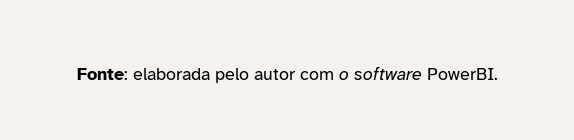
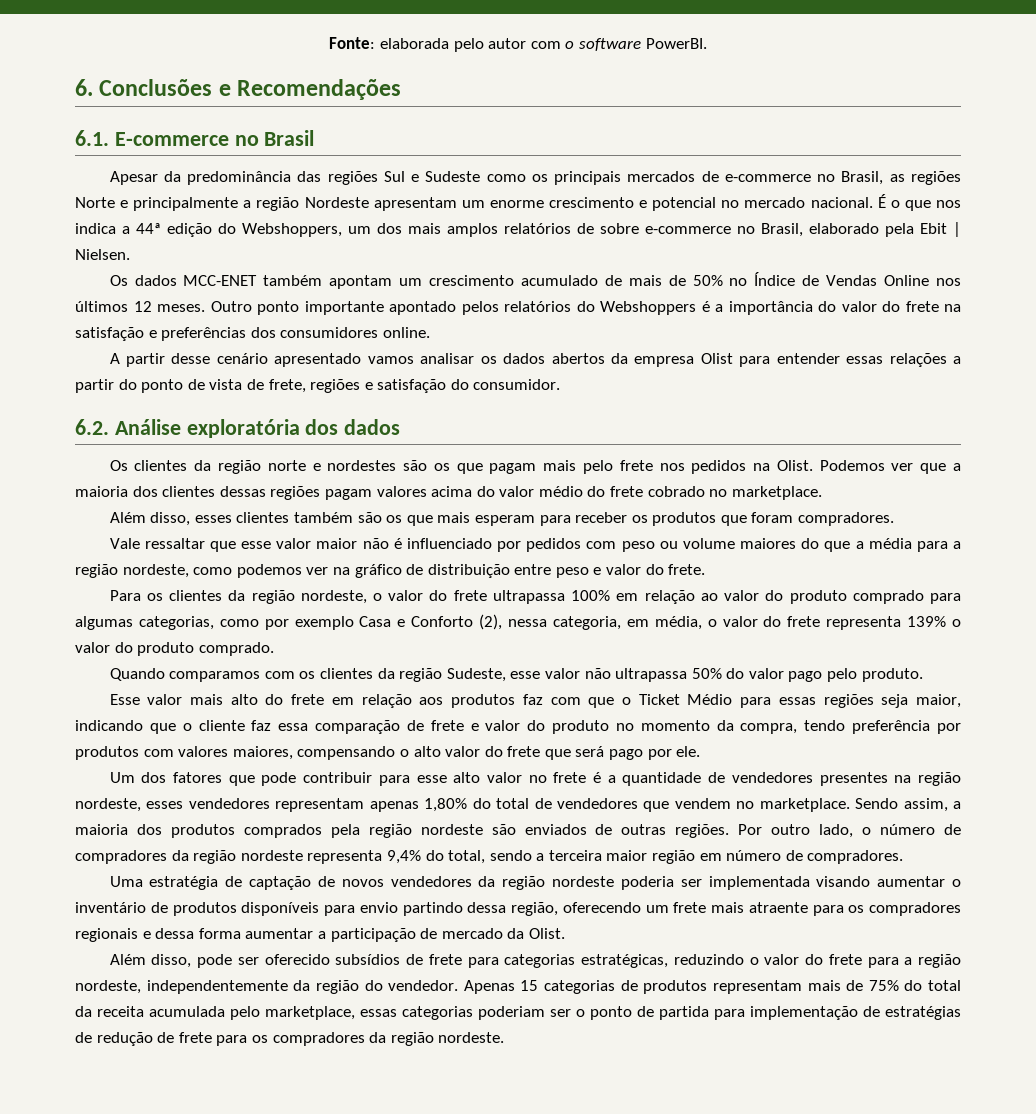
(498, 74) none -> [75,79,402,100] [75,130,315,146] [109,171,962,185] [75,194,961,211] [75,222,961,237] [75,249,130,260] [109,272,961,289] [75,301,961,315] [75,327,430,341] [109,353,961,367] [75,379,561,393] [75,419,401,438] [109,460,961,474] [75,486,822,500] [109,512,895,526] [109,538,961,552] [75,564,706,578] [109,590,961,604] [75,614,962,630] [75,642,274,656] [109,668,923,682] [109,694,962,708] [75,720,962,734] [75,746,701,760] [109,772,961,786] [75,798,961,812] [75,824,961,838] [75,850,904,864] [109,876,962,890] [75,902,961,916] [75,928,565,942] [109,954,961,968] [75,980,961,994] [75,1006,961,1020] [75,1032,505,1046] // 6. Conclusões e Recomendações // 6.1. E-commerce no Brasil // Apesar da predominância das regiões Sul e Sudeste como os principais mercados de e-commerce no Brasil, as regiões Norte e principalmente a região Nordeste apresentam um enorme crescimento e potencial no mercado nacional. É o que nos indica a 44ª edição do Webshoppers, um dos mais amplos relatórios de sobre e-commerce no Brasil, elaborado pela Ebit | Nielsen. // Os dados MCC-ENET também apontam um crescimento acumulado de mais de 50% no Índice de Vendas Online nos últimos 12 meses. Outro ponto importante apontado pelos relatórios do Webshoppers é a importância do valor do frete na satisfação e preferências dos consumidores online. // A partir desse cenário apresentado vamos analisar os dados abertos da empresa Olist para entender essas relações a partir do ponto de vista de frete, regiões e satisfação do consumidor. // 6.2. Análise exploratória dos dados // Os clientes da região norte e nordestes são os que pagam mais pelo frete nos pedidos na Olist. Podemos ver que a maioria dos clientes dessas regiões pagam valores acima do valor médio do frete cobrado no marketplace. // Além disso, esses clientes também são os que mais esperam para receber os produtos que foram compradores. // Vale ressaltar que esse valor maior não é influenciado por pedidos com peso ou volume maiores do que a média para a região nordeste, como podemos ver na gráfico de distribuição entre peso e valor do frete. // Para os clientes da região nordeste, o valor do frete ultrapassa 100% em relação ao valor do produto comprado para algumas categorias, como por exemplo Casa e Conforto (2), nessa categoria, em média, o valor do frete representa 139% o valor do produto comprado. // Quando comparamos com os clientes da região Sudeste, esse valor não ultrapassa 50% do valor pago pelo produto. // Esse valor mais alto do frete em relação aos produtos faz com que o Ticket Médio para essas regiões seja maior, indicando que o cliente faz essa comparação de frete e valor do produto no momento da compra, tendo preferência por produtos com valores maiores, compensando o alto valor do frete que será pago por ele. // Um dos fatores que pode contribuir para esse alto valor no frete é a quantidade de vendedores presentes na região nordeste, esses vendedores representam apenas 1,80% do total de vendedores que vendem no marketplace. Sendo assim, a maioria dos produtos comprados pela região nordeste são enviados de outras regiões. Por outro lado, o número de compradores da região nordeste representa 9,4% do total, sendo a terceira maior região em número de compradores. // Uma estratégia de captação de novos vendedores da região nordeste poderia ser implementada visando aumentar o inventário de produtos disponíveis para envio partindo dessa região, oferecendo um frete mais atraente para os compradores regionais e dessa forma aumentar a participação de mercado da Olist. // Além disso, pode ser oferecido subsídios de frete para categorias estratégicas, reduzindo o valor do frete para a região nordeste, independentemente da região do vendedor. Apenas 15 categorias de produtos representam mais de 75% do total da receita acumulada pelo marketplace, essas categorias poderiam ser o ponto de partida para implementação de estratégias de redução de frete para os compradores da região nordeste.

